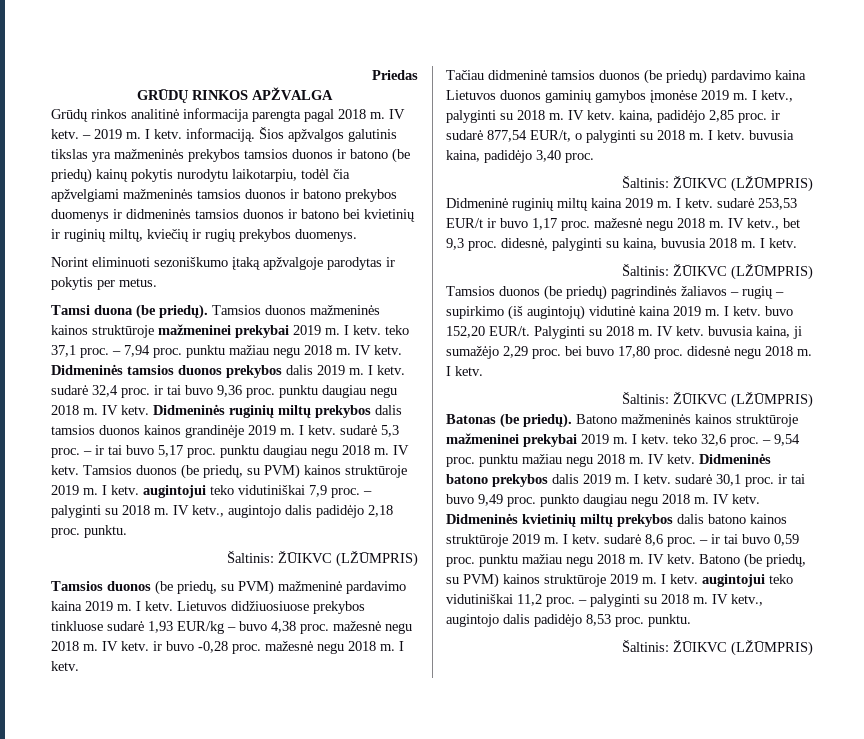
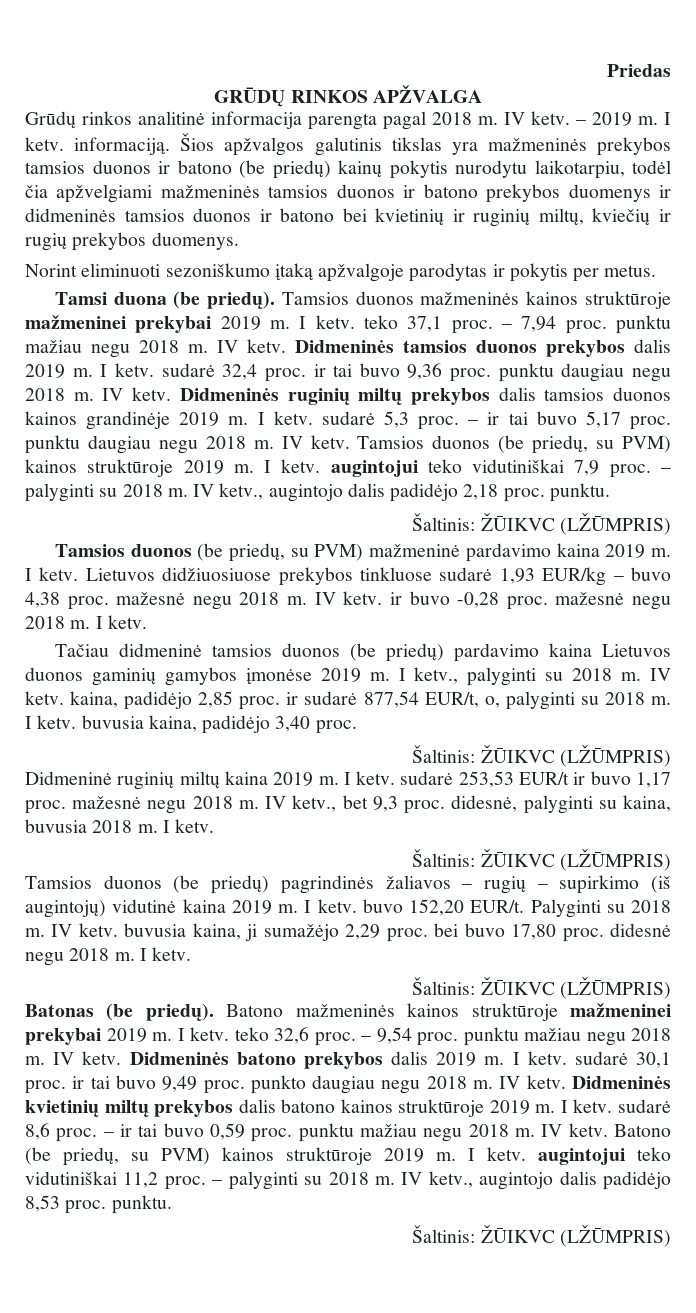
[575,133,582,140] o -> [484,696,500,708] o,

